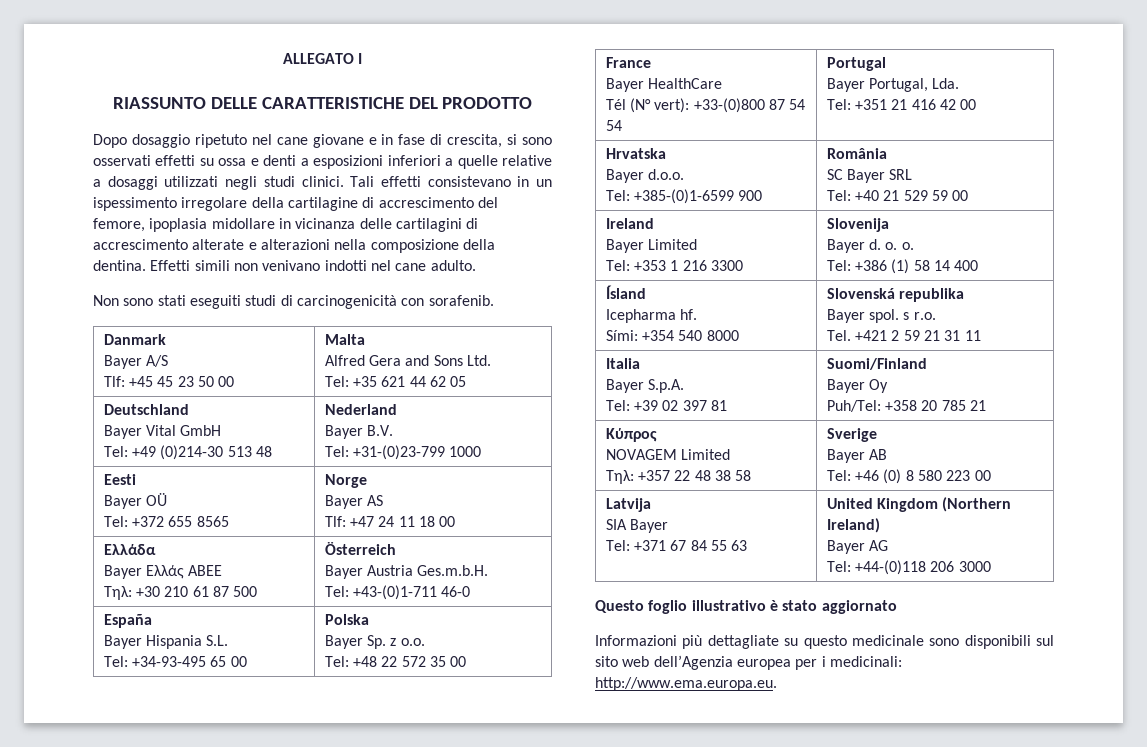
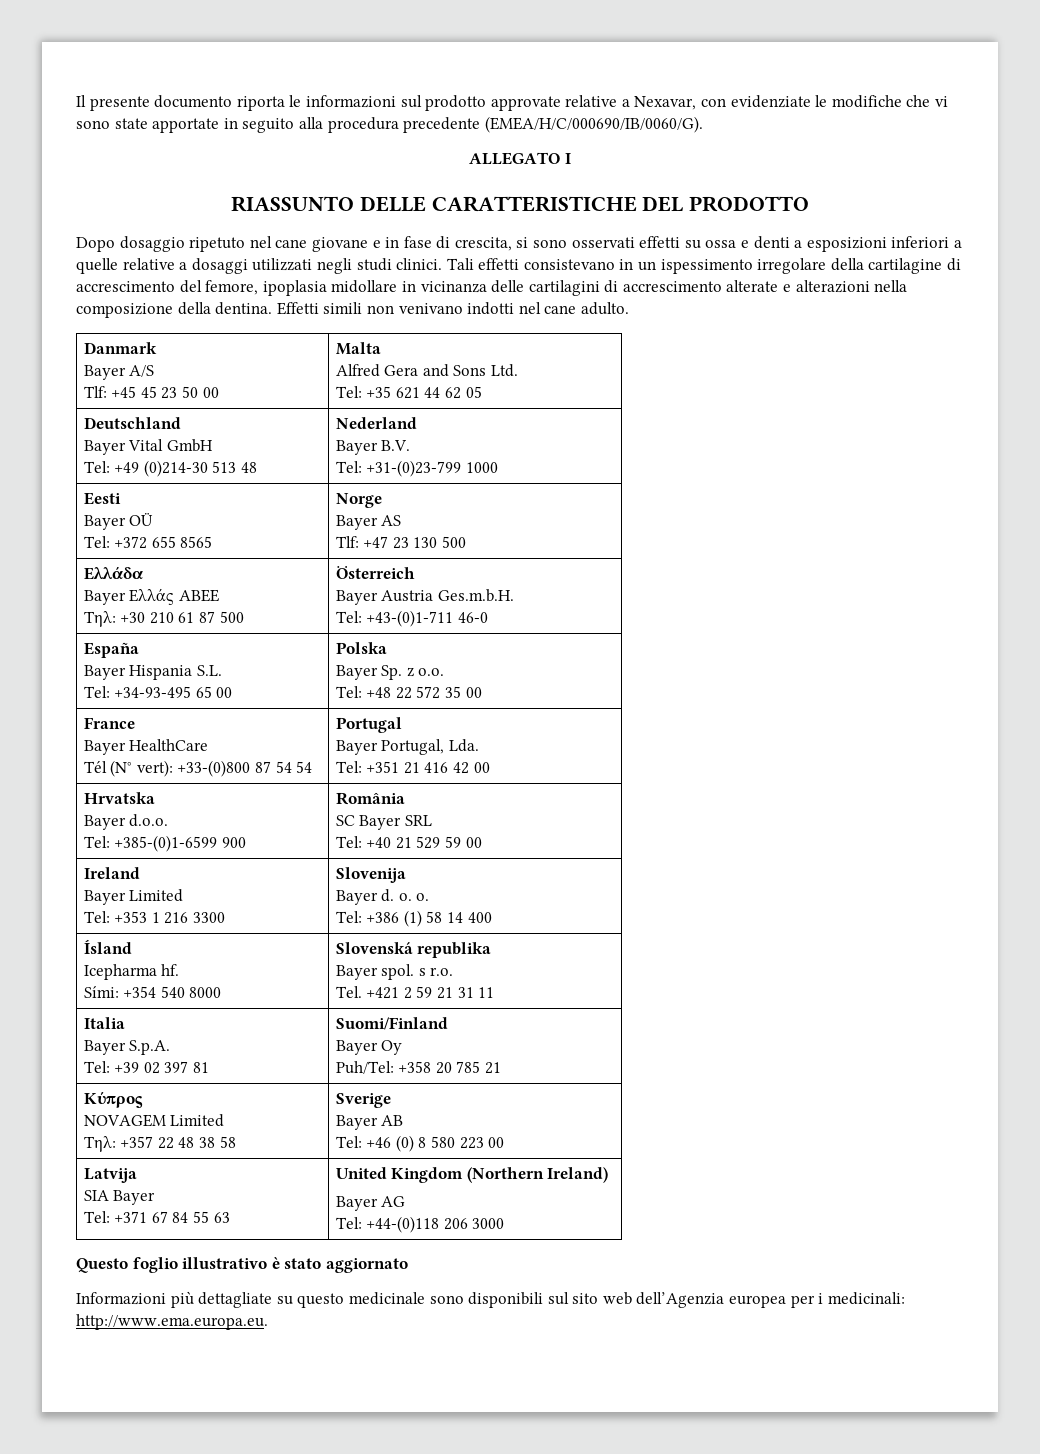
(282, 58) none -> [76,95,949,111] [76,116,703,133] Il presente documento riporta le informazioni sul prodotto approvate relative a Nexavar, con evidenziate le modifiche che vi sono state apportate in seguito alla procedura precedente (EMEA/H/C/000690/IB/0060/G). //
[93,295,494,309] // Non sono stati eseguiti studi di carcinogenicità con sorafenib. -> (629, 308) none
[378,516,456,527] 24 11 18 00 -> [392,536,466,549] 23 130 500

